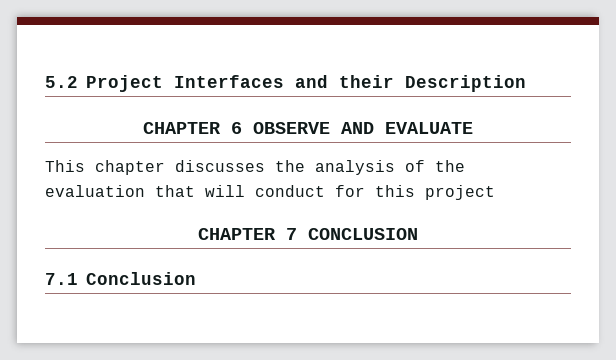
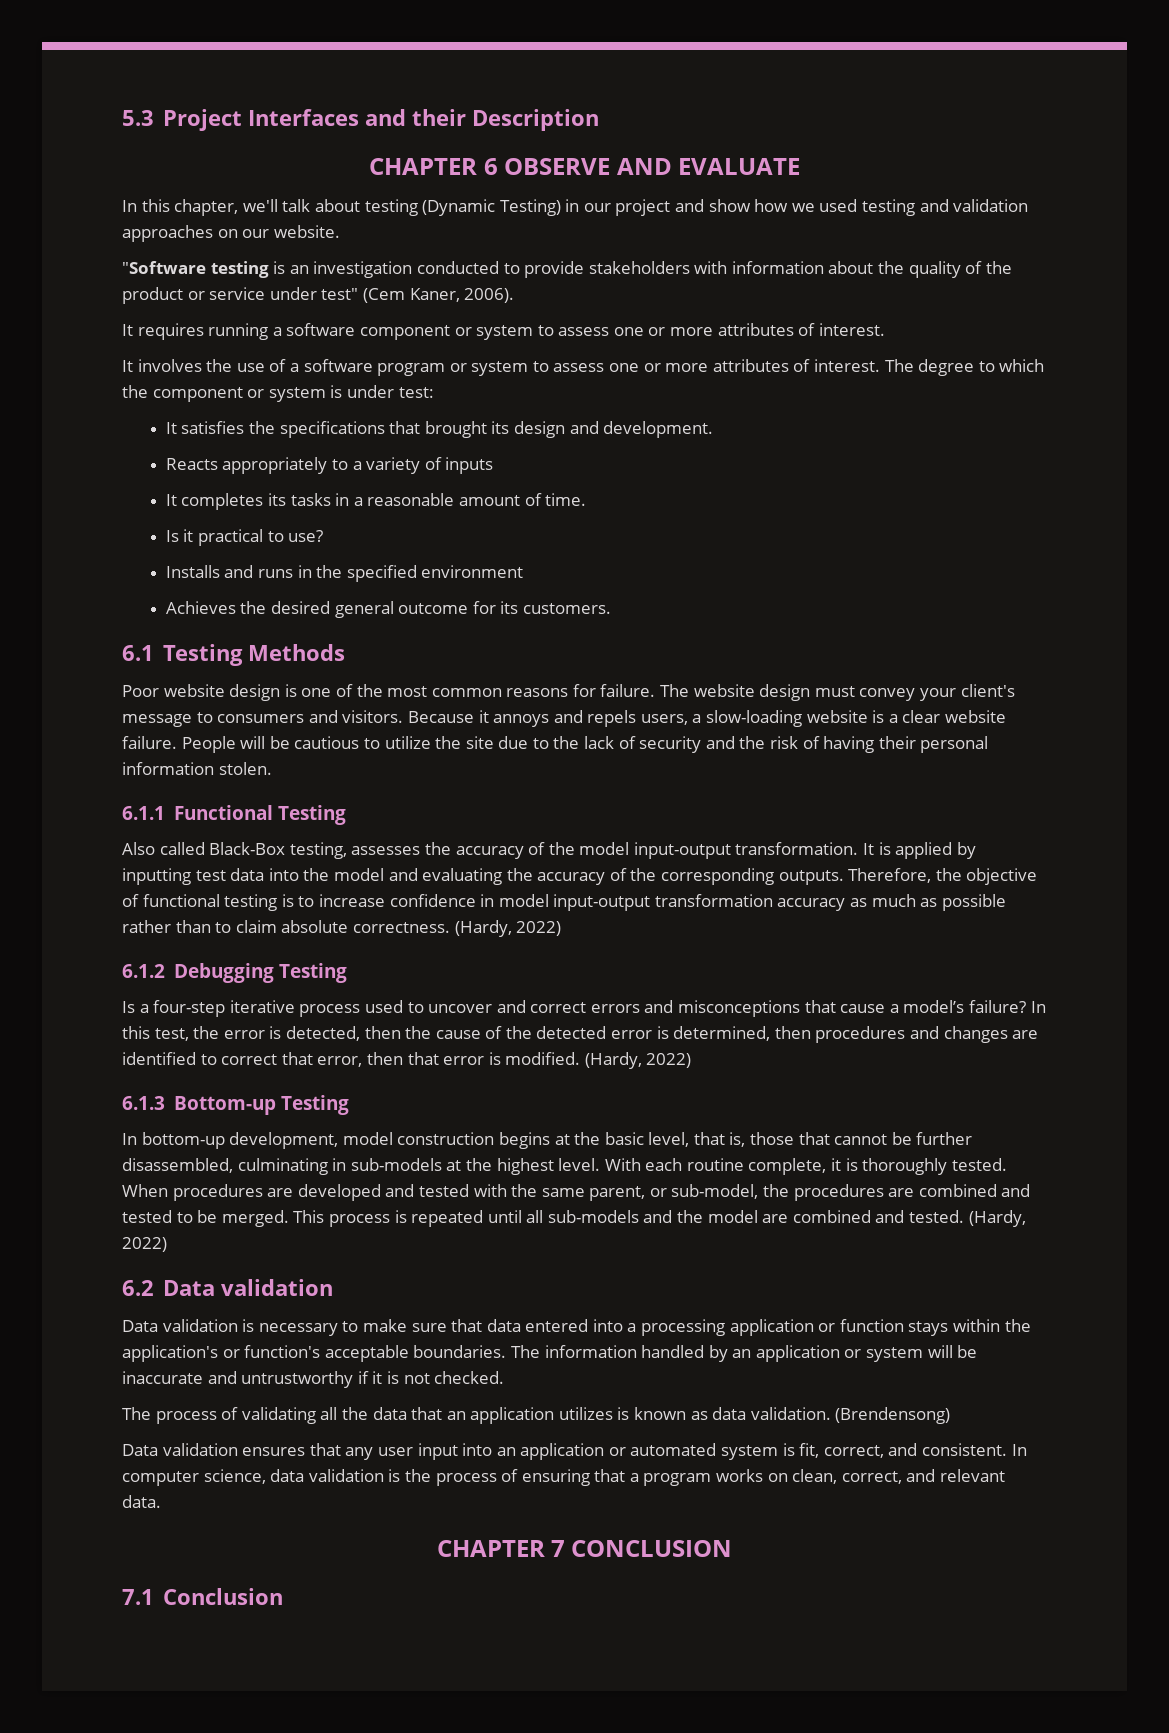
[45,76,78,88] 5.2 -> [122,110,154,126] 5.3
[45,160,465,175] [45,185,495,200] This chapter discusses the analysis of the evaluation that will conduct for this project -> [122,199,1029,216] [122,225,340,242] [122,261,1012,278] [122,287,515,304] [122,323,885,340] [122,359,1045,376] [122,385,434,402] [165,421,714,438] [165,457,494,474] [165,493,587,510] [165,529,324,546] [165,565,524,582] [165,601,611,618] [122,644,346,666] [122,684,1015,701] [122,710,1007,727] [122,736,989,753] [122,762,272,775] [122,805,346,825] [122,842,976,859] [122,868,1038,885] [122,894,1006,911] [122,920,562,937] [122,963,347,983] [122,1000,1046,1017] [122,1026,1039,1043] [122,1052,692,1069] [122,1095,349,1115] [122,1132,973,1149] [122,1158,1007,1175] [122,1184,1031,1201] [122,1210,1026,1227] [122,1237,167,1252] [122,1279,333,1296] [122,1319,1031,1336] [122,1345,978,1362] [122,1371,505,1388] [122,1407,951,1424] [122,1443,1027,1460] [122,1469,1006,1486] [122,1495,161,1508] In this chapter, we'll talk about testing (Dynamic Testing) in our project and show how we used testing and validation approaches on our website. // "Software testing is an investigation conducted to provide stakeholders with information about the quality of the product or service under test" (Cem Kaner, 2006). // It requires running a software component or system to assess one or more attributes of interest. // It involves the use of a software program or system to assess one or more attributes of interest. The degree to which the component or system is under test: // It satisfies the specifications that brought its design and development. // Reacts appropriately to a variety of inputs // It completes its tasks in a reasonable amount of time. // Is it practical to use? // Installs and runs in the specified environment // Achieves the desired general outcome for its customers. // 6.1 Testing Methods // Poor website design is one of the most common reasons for failure. The website design must convey your client's message to consumers and visitors. Because it annoys and repels users, a slow-loading website is a clear website failure. People will be cautious to utilize the site due to the lack of security and the risk of having their personal information stolen. // 6.1.1 Functional Testing // Also called Black-Box testing, assesses the accuracy of the model input-output transformation. It is applied by inputting test data into the model and evaluating the accuracy of the corresponding outputs. Therefore, the objective of functional testing is to increase confidence in model input-output transformation accuracy as much as possible rather than to claim absolute correctness. (Hardy, 2022) // 6.1.2 Debugging Testing // Is a four-step iterative process used to uncover and correct errors and misconceptions that cause a model’s failure? In this test, the error is detected, then the cause of the detected error is determined, then procedures and changes are identified to correct that error, then that error is modified. (Hardy, 2022) // 6.1.3 Bottom-up Testing // In bottom-up development, model construction begins at the basic level, that is, those that cannot be further disassembled, culminating in sub-models at the highest level. With each routine complete, it is thoroughly tested. When procedures are developed and tested with the same parent, or sub-model, the procedures are combined and tested to be merged. This process is repeated until all sub-models and the model are combined and tested. (Hardy, 2022) // 6.2 Data validation // Data validation is necessary to make sure that data entered into a processing application or function stays within the application's or function's acceptable boundaries. The information handled by an application or system will be inaccurate and untrustworthy if it is not checked. // The process of validating all the data that an application utilizes is known as data validation. (Brendensong) // Data validation ensures that any user input into an application or automated system is fit, correct, and consistent. In computer science, data validation is the process of ensuring that a program works on clean, correct, and relevant data.

